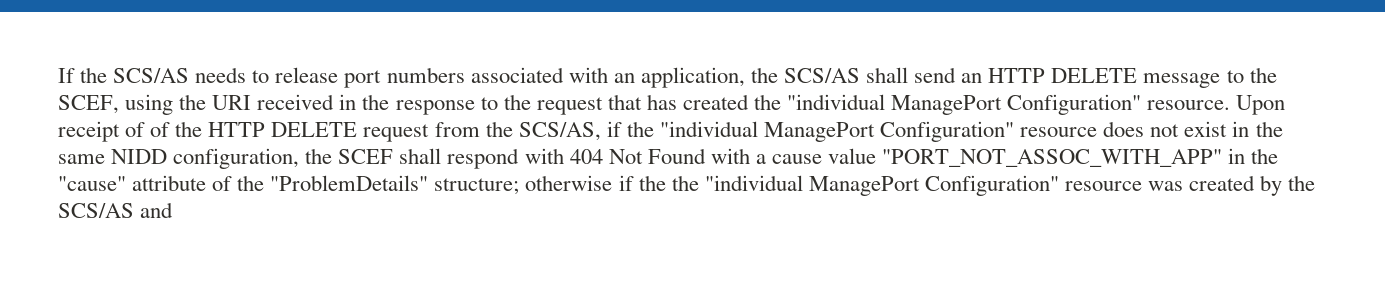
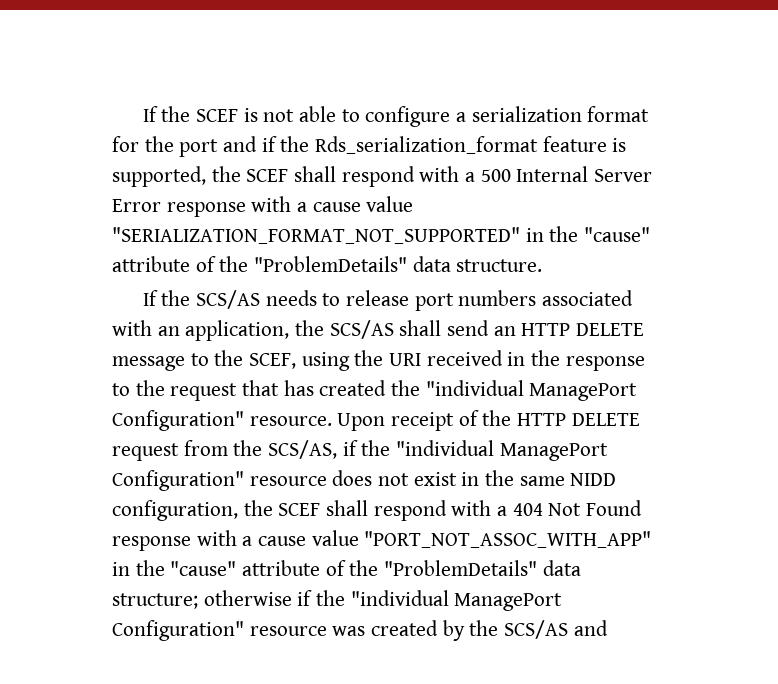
[58,67,108,83] If the -> [142,106,650,127] [112,136,627,157] [112,166,653,187] [112,196,414,217] [112,226,651,244] [112,256,543,272] [142,290,191,306] If the SCEF is not able to configure a serialization format for the port and if the Rds_serialization_format feature is supported, the SCEF shall respond with a 500 Internal Server Error response with a cause value "SERIALIZATION_FORMAT_NOT_SUPPORTED" in the "cause" attribute of the "ProblemDetails" data structure. // If the
[150,122,171,137] of -> (479, 418) none
(564, 156) none -> [497,506,508,516] a
(706, 156) none -> [112,536,191,551] response
(429, 183) none -> [542,560,581,576] data
[671,175,699,191] the -> (346, 598) none

